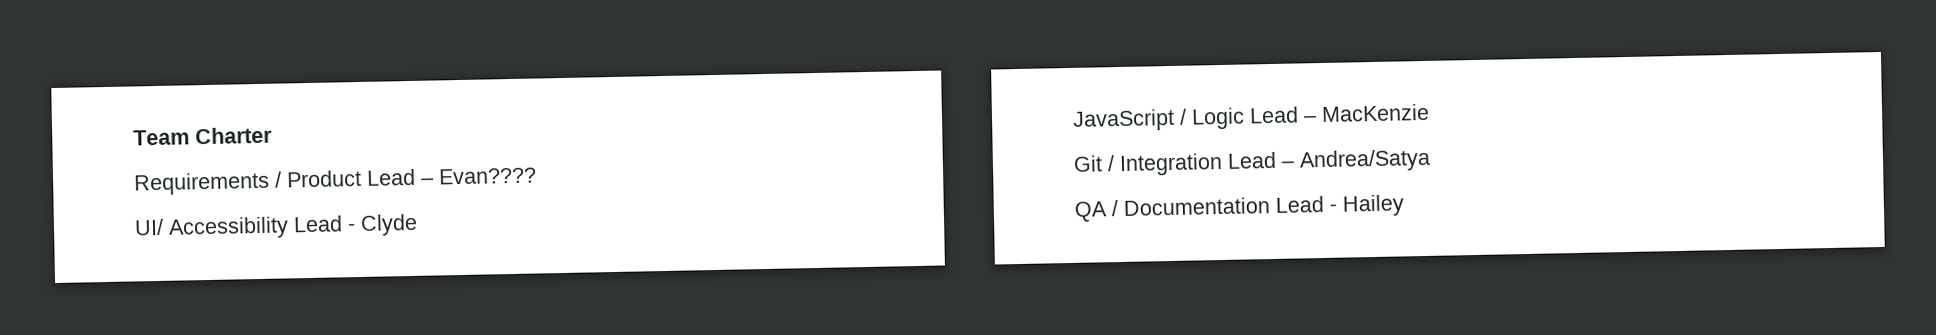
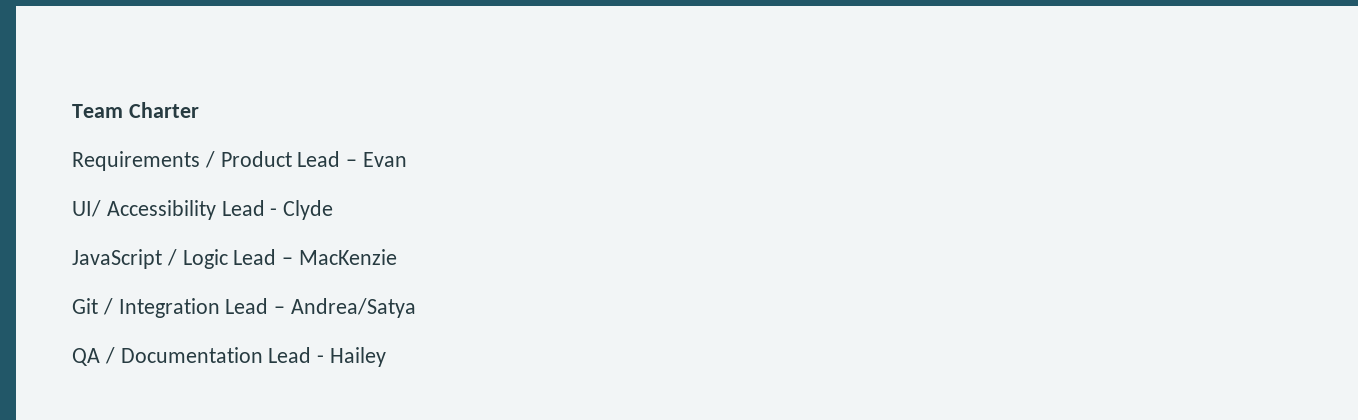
[438,167,537,185] Evan???? -> [363,152,408,167] Evan

